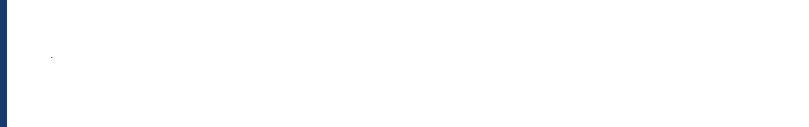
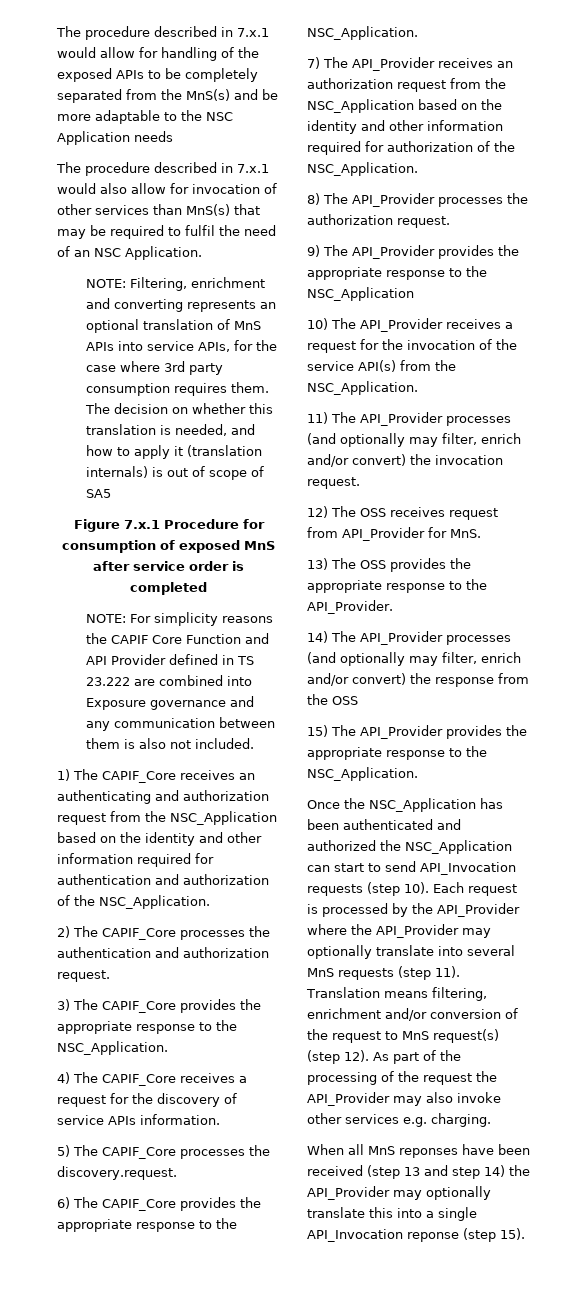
[50,57,54,58] . -> [56,26,269,40] [57,47,259,61] [57,68,258,82] [57,89,278,103] [57,110,233,124] [57,131,173,145] [56,162,269,176] [57,183,277,194] [57,204,260,216] [57,225,276,239] [57,246,202,260] [85,277,265,291] [85,298,276,312] [85,319,261,333] [85,340,277,352] [85,361,223,375] [85,382,269,396] [84,403,273,414] [85,424,255,436] [85,445,262,459] [85,466,264,480] [85,489,111,498] [73,519,265,532] [62,540,275,553] [93,561,244,571] [130,582,207,595] [85,612,273,626] [85,633,269,644] [85,654,254,665] [85,675,252,686] [85,696,254,710] [85,717,275,731] [85,738,254,749] [57,769,255,783] [57,790,269,804] [57,811,277,825] [57,832,262,846] [57,853,214,867] [57,874,269,885] [57,895,210,909] [57,926,270,940] [57,947,269,958] [57,970,110,982] [57,999,261,1013] [57,1020,237,1034] [57,1041,168,1055] [57,1072,247,1086] [57,1093,237,1107] [57,1114,220,1125] [57,1145,270,1159] [57,1166,177,1180] [57,1197,261,1211] [57,1218,237,1232] [307,26,418,40] [307,57,513,71] [307,78,506,92] [307,99,502,113] [307,120,503,134] [307,141,515,155] [307,162,418,176] [307,193,528,207] [307,214,450,228] [307,245,519,259] [307,266,487,280] [307,287,414,301] [307,318,513,332] [307,339,517,353] [307,360,456,372] [307,381,418,395] [307,412,511,426] [307,433,521,447] [307,454,503,467] [307,477,360,489] [307,506,498,520] [307,527,481,541] [307,558,471,572] [307,579,487,593] [307,600,393,614] [307,631,511,645] [307,652,521,666] [307,673,529,687] [307,694,358,705] [307,725,527,739] [307,746,487,760] [307,767,418,781] [307,798,503,812] [307,819,461,830] [307,840,512,854] [307,861,516,875] [307,882,517,896] [307,903,520,917] [307,924,491,938] [307,945,515,959] [307,966,460,980] [306,987,487,1001] [307,1008,518,1021] [307,1029,499,1043] [307,1050,461,1064] [307,1071,497,1085] [307,1092,501,1106] [307,1113,491,1127] [307,1144,530,1158] [307,1165,530,1179] [307,1186,491,1200] [307,1207,477,1221] [307,1228,525,1242] The procedure described in 7.x.1 would allow for handling of the exposed APIs to be completely separated from the MnS(s) and be more adaptable to the NSC Application needs // The procedure described in 7.x.1 would also allow for invocation of other services than MnS(s) that may be required to fulfil the need of an NSC Application. // NOTE: Filtering, enrichment and converting represents an optional translation of MnS APIs into service APIs, for the case where 3rd party consumption requires them. The decision on whether this translation is needed, and how to apply it (translation internals) is out of scope of SA5 // Figure 7.x.1 Procedure for consumption of exposed MnS after service order is completed // NOTE: For simplicity reasons the CAPIF Core Function and API Provider defined in TS 23.222 are combined into Exposure governance and any communication between them is also not included. // 1) The CAPIF_Core receives an authenticating and authorization request from the NSC_Application based on the identity and other information required for authentication and authorization of the NSC_Application. // 2) The CAPIF_Core processes the authentication and authorization request. // 3) The CAPIF_Core provides the appropriate response to the NSC_Application. // 4) The CAPIF_Core receives a request for the discovery of service APIs information. // 5) The CAPIF_Core processes the discovery.request. // 6) The CAPIF_Core provides the appropriate response to the NSC_Application. // 7) The API_Provider receives an authorization request from the NSC_Application based on the identity and other information required for authorization of the NSC_Application. // 8) The API_Provider processes the authorization request. // 9) The API_Provider provides the appropriate response to the NSC_Application // 10) The API_Provider receives a request for the invocation of the service API(s) from the NSC_Application. // 11) The API_Provider processes (and optionally may filter, enrich and/or convert) the invocation request. // 12) The OSS receives request from API_Provider for MnS. // 13) The OSS provides the appropriate response to the API_Provider. // 14) The API_Provider processes (and optionally may filter, enrich and/or convert) the response from the OSS // 15) The API_Provider provides the appropriate response to the NSC_Application. // Once the NSC_Application has been authenticated and authorized the NSC_Application can start to send API_Invocation requests (step 10). Each request is processed by the API_Provider where the API_Provider may optionally translate into several MnS requests (step 11). Translation means filtering, enrichment and/or conversion of the request to MnS request(s) (step 12). As part of the processing of the request the API_Provider may also invoke other services e.g. charging. // When all MnS reponses have been received (step 13 and step 14) the API_Provider may optionally translate this into a single API_Invocation reponse (step 15).

